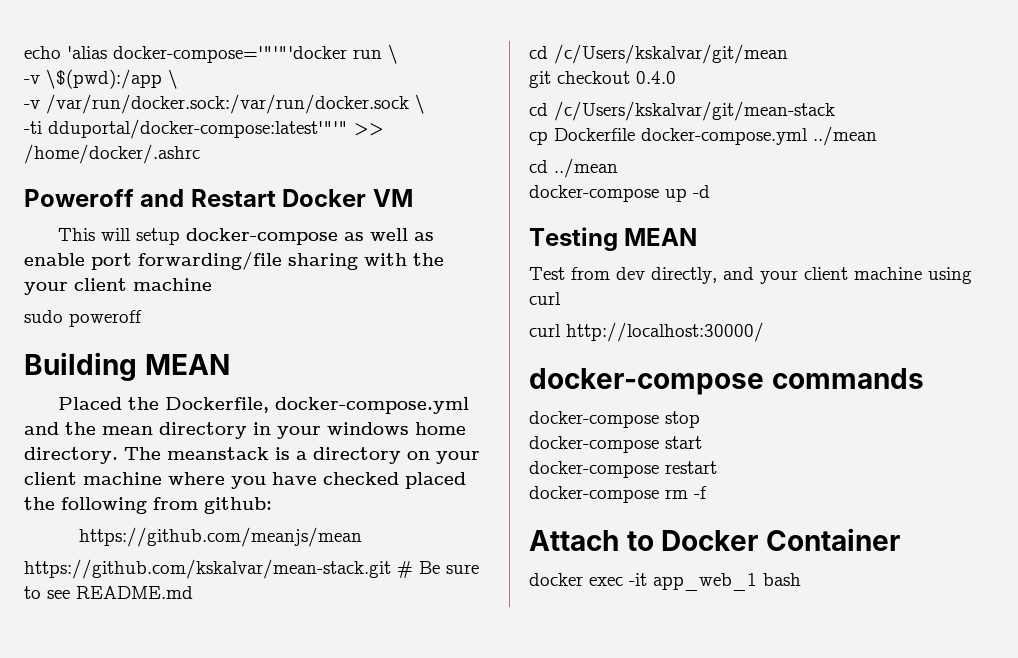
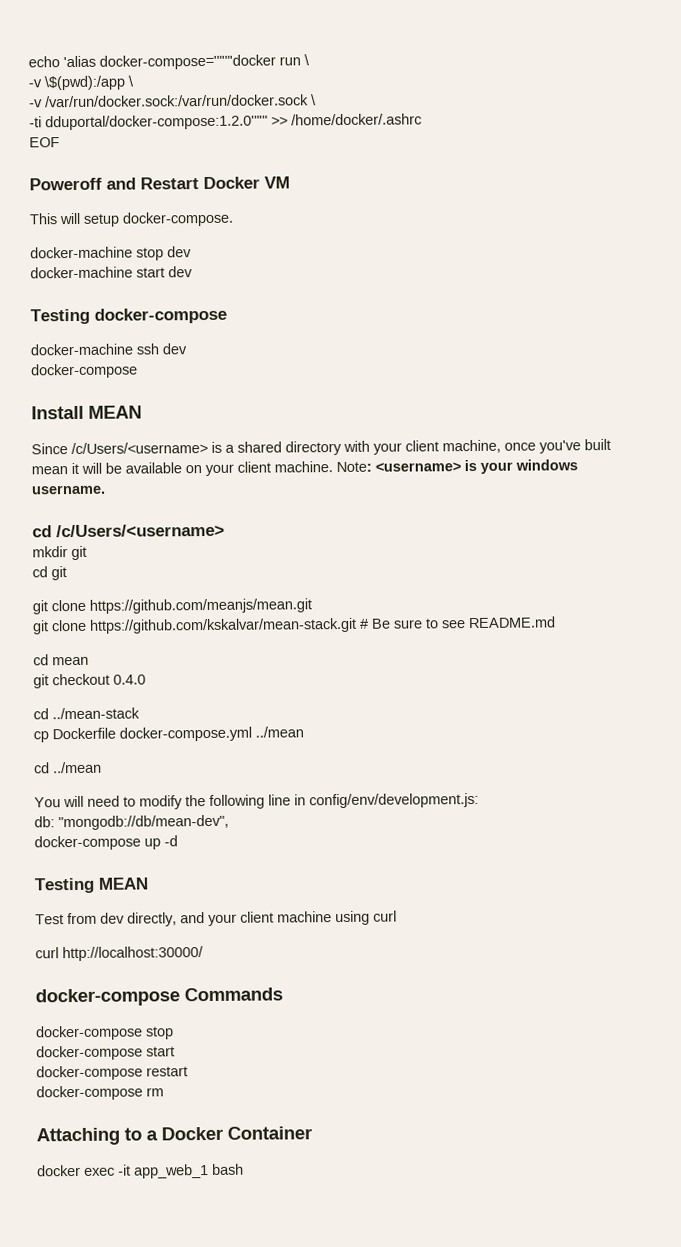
[48,119,348,139] dduportal/docker-compose:latest'"'" -> [45,114,268,131] dduportal/docker-compose:1.2.0'"'"
(200, 154) none -> [29,137,60,148] // EOF
[185,228,434,245] [24,251,444,270] [24,278,212,295] [24,310,142,327] [24,352,230,381] [57,397,469,414] [24,422,466,439] [24,447,480,464] [24,472,466,489] [24,497,272,514] [79,527,363,547] docker-compose as well as enable port forwarding/file sharing with the your client machine // sudo poweroff // Building MEAN // Placed the Dockerfile, docker-compose.yml and the mean directory in your windows home directory. The meanstack is a directory on your client machine where you have checked placed the following from github: // https://github.com/meanjs/mean // -> [122,211,234,227] [30,246,192,261] [30,266,193,279] [30,307,227,325] [30,343,187,356] [31,363,138,379] [31,405,142,420] [31,438,611,456] [31,459,578,477] [31,484,106,495] [32,523,225,538] [32,545,87,561] [32,566,67,581] [32,598,312,615] [32,619,87,635] docker-compose. // docker-machine stop dev // docker-machine start dev // Testing docker-compose // docker-machine ssh dev // docker-compose // Install MEAN // Since /c/Users/<username> is a shared directory with your client machine, once you've built mean it will be available on your client machine. Note: <username> is your windows username. // cd /c/Users/<username> // mkdir git // cd git // git clone https://github.com/meanjs/mean.git // git clone
[554,44,788,64] /c/Users/kskalvar/git/mean -> [52,656,89,666] mean
[554,101,835,121] /c/Users/kskalvar/git/mean-stack -> [52,707,140,720] ../mean-stack
(618, 168) none -> [34,792,479,810] [34,814,229,831] // You will need to modify the following line in config/env/development.js: // db: "mongodb://db/mean-dev",
[771,368,924,389] commands -> [184,987,283,1002] Commands
[694,486,707,499] [529,530,654,551] -f // Attach to -> [36,1127,158,1146] // Attaching to a

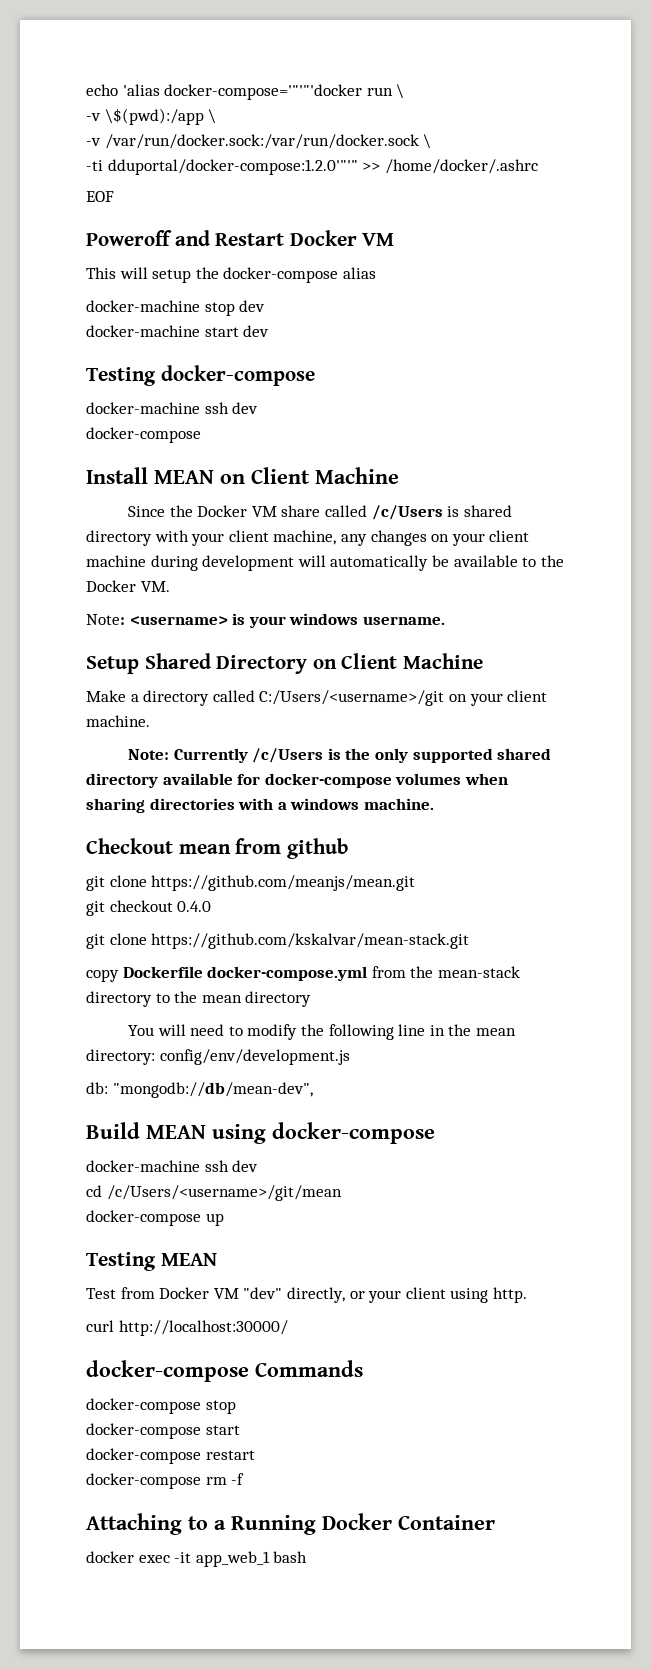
[122,211,234,227] docker-compose. -> [195,267,376,283] the docker-compose alias
[31,441,235,455] // Since /c/Users/<username> is a -> [220,467,399,484] [128,505,460,520] on Client Machine // Since the Docker VM share called /c/Users is
[504,438,611,454] [31,461,333,477] once you've built mean it will be available on your client machine. -> [340,530,530,546] [86,555,564,571] [86,580,170,592] any changes on your client machine during development will automatically be available to the Docker VM. //
[32,523,225,538] [32,545,87,561] [32,566,67,581] [32,598,312,615] [32,616,556,635] [33,654,89,666] [33,673,146,689] [33,707,140,720] [33,726,304,743] [34,761,102,774] cd /c/Users/<username> // mkdir git // cd git // git clone https://github.com/meanjs/mean.git // git clone https://github.com/kskalvar/mean-stack.git # Be sure to see README.md // cd mean // git checkout 0.4.0 // cd ../mean-stack // cp Dockerfile docker-compose.yml ../mean // cd ../mean -> [86,653,483,674] [86,690,548,706] [86,715,150,727] [128,748,552,763] [86,773,508,788] [86,798,434,813] [86,838,348,859] [86,875,416,891] [86,900,212,916] [86,933,470,949] [86,966,520,982] [86,991,312,1007] Setup Shared Directory on Client Machine // Make a directory called C:/Users/<username>/git on your client machine. // Note: Currently /c/Users is the only supported shared directory available for docker-compose volumes when sharing directories with a windows machine. // Checkout mean from github // git clone https://github.com/meanjs/mean.git // git checkout 0.4.0 // git clone https://github.com/kskalvar/mean-stack.git // copy Dockerfile docker-compose.yml from the mean-stack directory to the mean directory
[309,792,479,809] [34,814,229,831] config/env/development.js: // db: "mongodb://db/mean-dev", -> [448,1024,517,1036] [86,1049,350,1065] [86,1082,313,1098] [86,1122,435,1144] [86,1160,259,1172] [86,1185,342,1201] the mean directory: config/env/development.js // db: "mongodb://db/mean-dev", // Build MEAN using docker-compose // docker-machine ssh dev // cd /c/Users/<username>/git/mean
[164,835,178,847] -d -> (224, 1219) none
[100,910,397,927] dev directly, and your client machine using curl -> [159,1287,527,1303] Docker VM "dev" directly, or your client using http.
(164, 1092) none -> [231,1473,245,1485] -f
(158, 1135) none -> [231,1515,316,1535] Running

